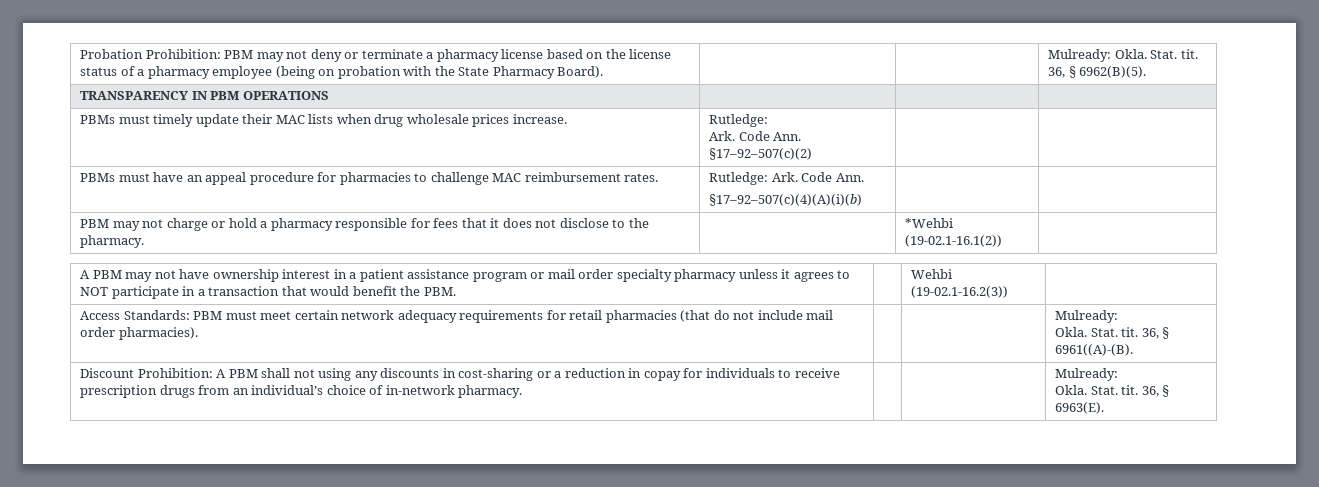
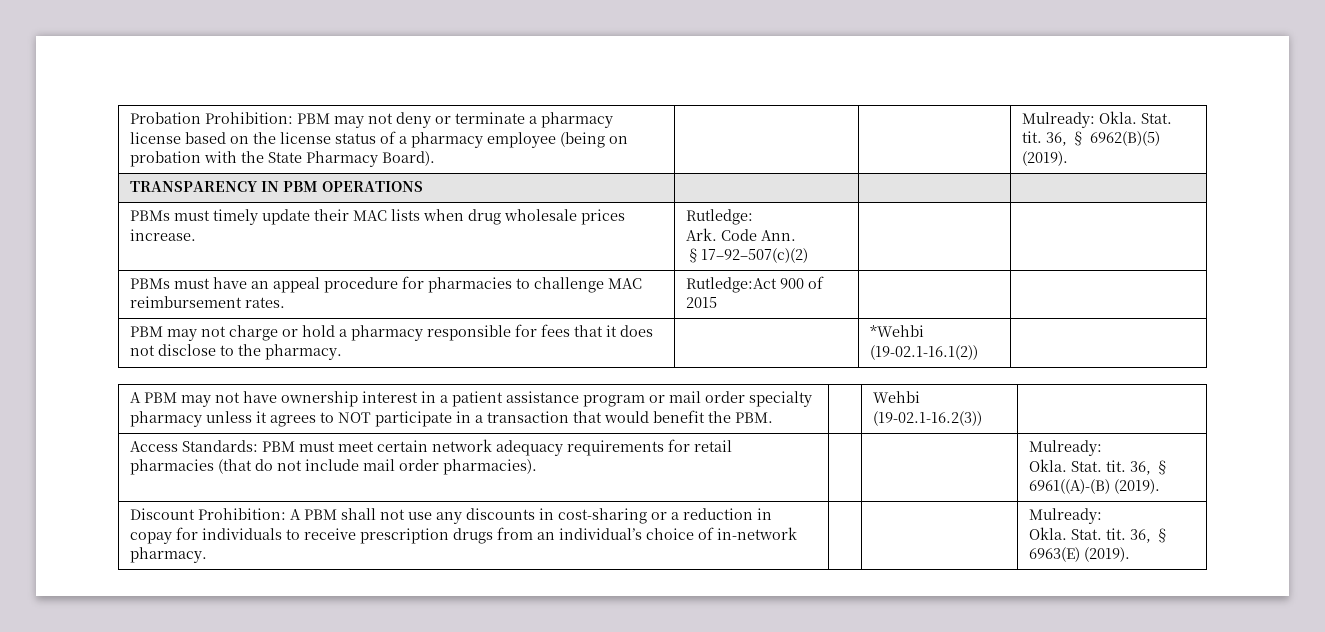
[1079,66,1147,78] 6962(B)(5). -> [1090,131,1161,146] [1022,151,1069,166] 6962(B)(5) (2019).
[709,172,864,185] [709,194,863,206] Rutledge: Ark. Code Ann. // §17–92–507(c)(4)(A)(i)(b) -> [686,276,825,293] [686,297,718,308] Rutledge:Act 900 of 2015
[1055,344,1134,356] 6961((A)-(B). -> [1029,479,1161,494] 6961((A)-(B) (2019).
[318,368,352,381] using -> [408,512,433,520] use
[1055,402,1105,414] 6963(E). -> [1029,547,1131,562] 6963(E) (2019).

